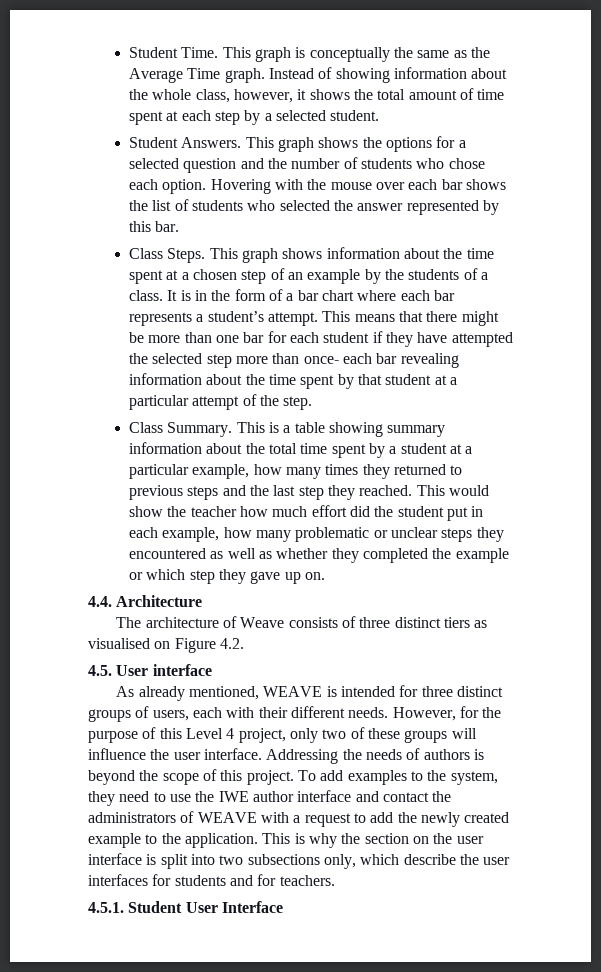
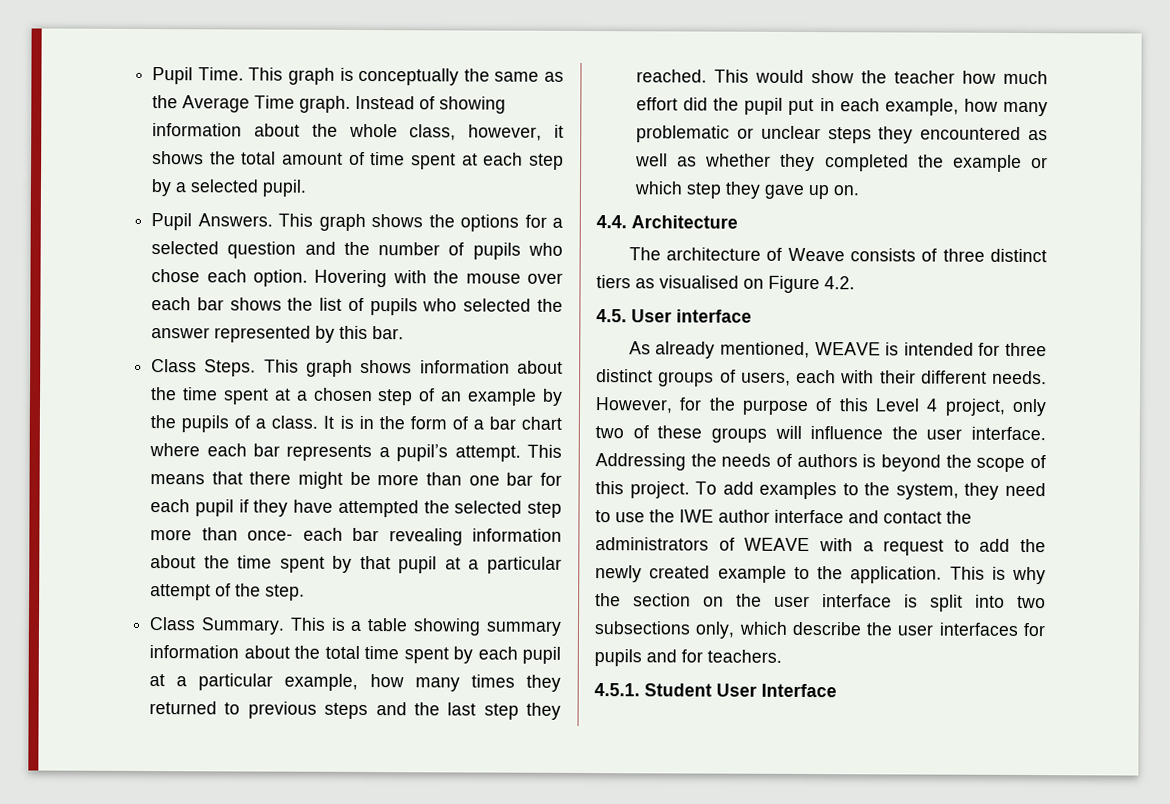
[128,47,178,58] Student -> [152,67,194,85] Pupil
[330,110,380,121] [128,137,178,148] student. // Student -> [262,179,308,197] [151,213,193,231] pupil. // Pupil
[360,158,412,169] students -> [472,242,521,260] pupils
[191,200,243,211] students -> [369,298,418,316] pupils
[408,269,460,280] students -> [181,415,230,433] pupils
[207,311,264,322] student’s -> [396,444,449,462] pupil’s
[323,332,370,343] student -> [194,499,234,517] pupil
[385,374,432,385] student -> [398,556,438,574] pupil
[389,443,447,454] a student -> [477,646,561,664] each pupil
[397,506,444,517] student -> [744,97,784,115] pupil
[174,875,226,886] students -> [594,649,642,667] pupils

